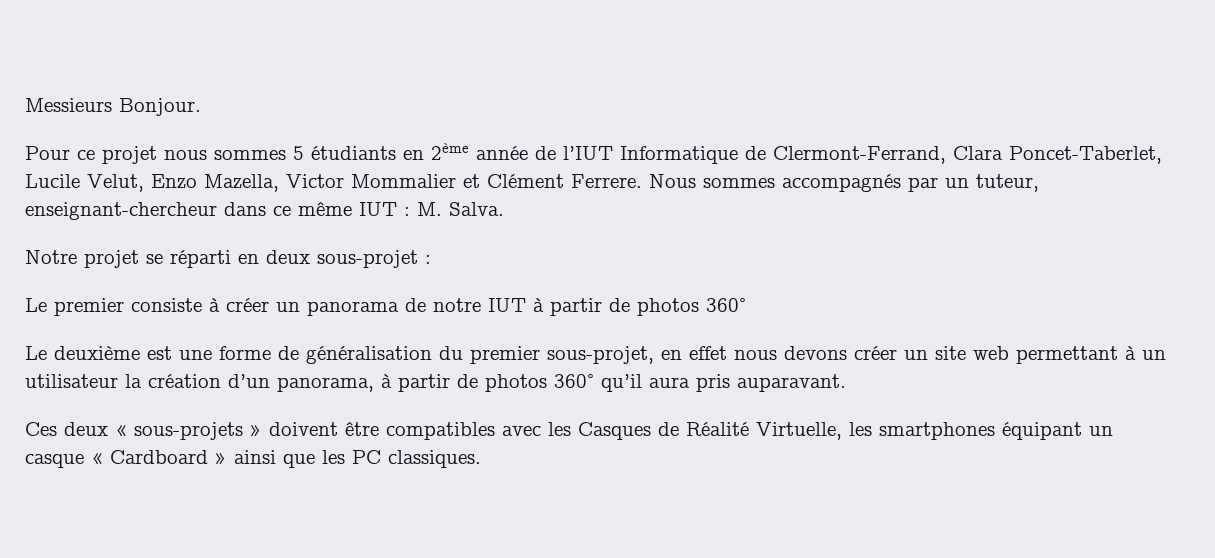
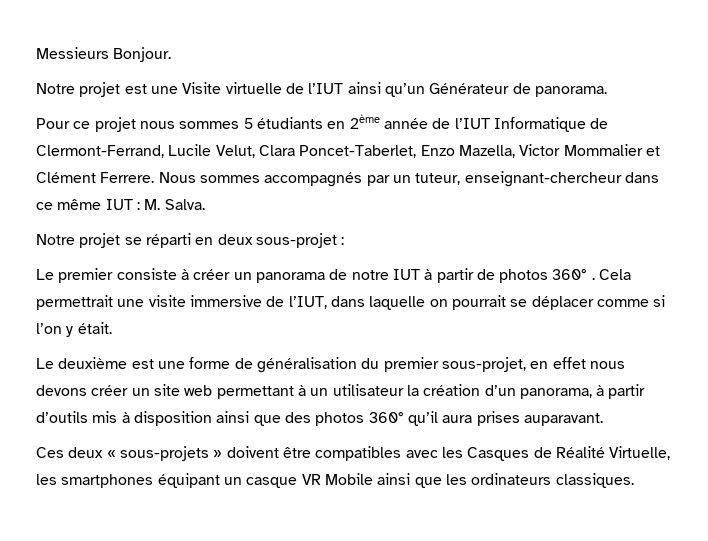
(201, 107) none -> [36,82,607,97] // Notre projet est une Visite virtuelle de l’IUT ainsi qu’un Générateur de panorama.
[953,146,1162,164] [25,174,144,192] Clara Poncet-Taberlet, Lucile Velut, -> [168,144,417,158] Lucile Velut, Clara Poncet-Taberlet,
(746, 305) none -> [591,269,632,280] [36,295,666,310] [36,322,112,337] . Cela permettrait une visite immersive de l’IUT, dans laquelle on pourrait se déplacer comme si l’on y était.
[457,374,478,388] de -> [36,411,311,426] d’outils mis à disposition ainsi que des
[696,374,730,392] pris -> [476,411,520,426] prises
[91,450,227,464] « Cardboard » -> [301,473,373,485] VR Mobile
[352,450,381,464] PC -> [471,473,552,485] ordinateurs

